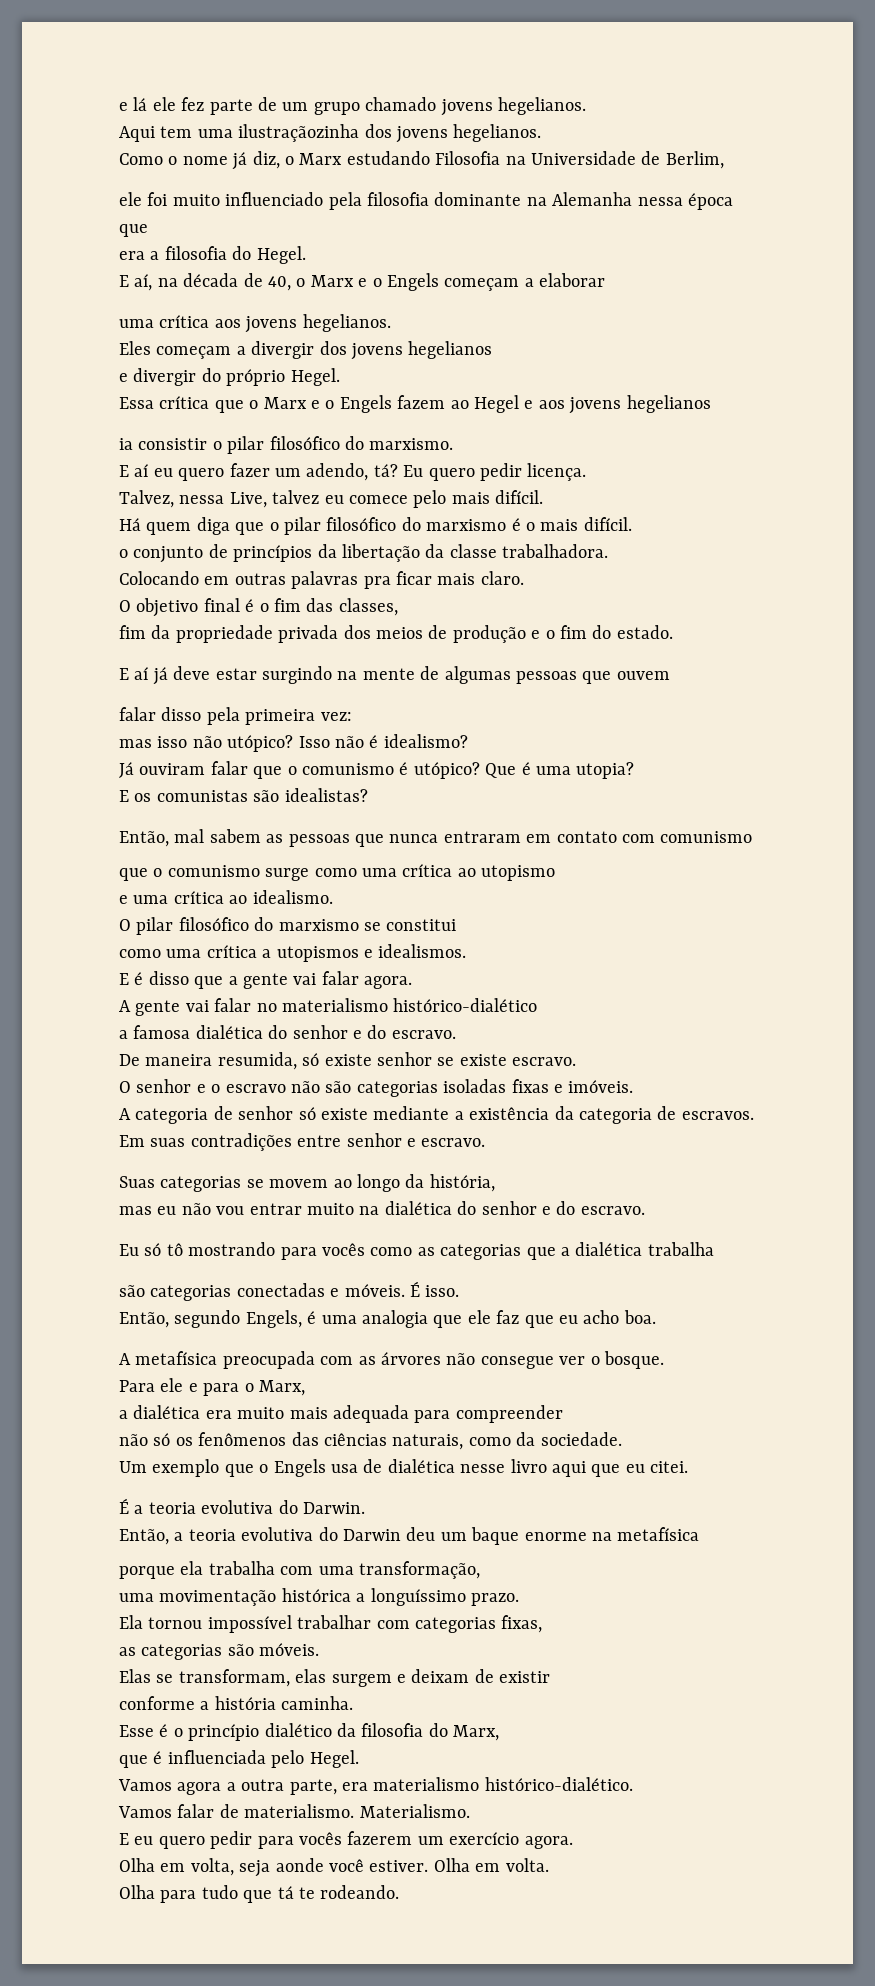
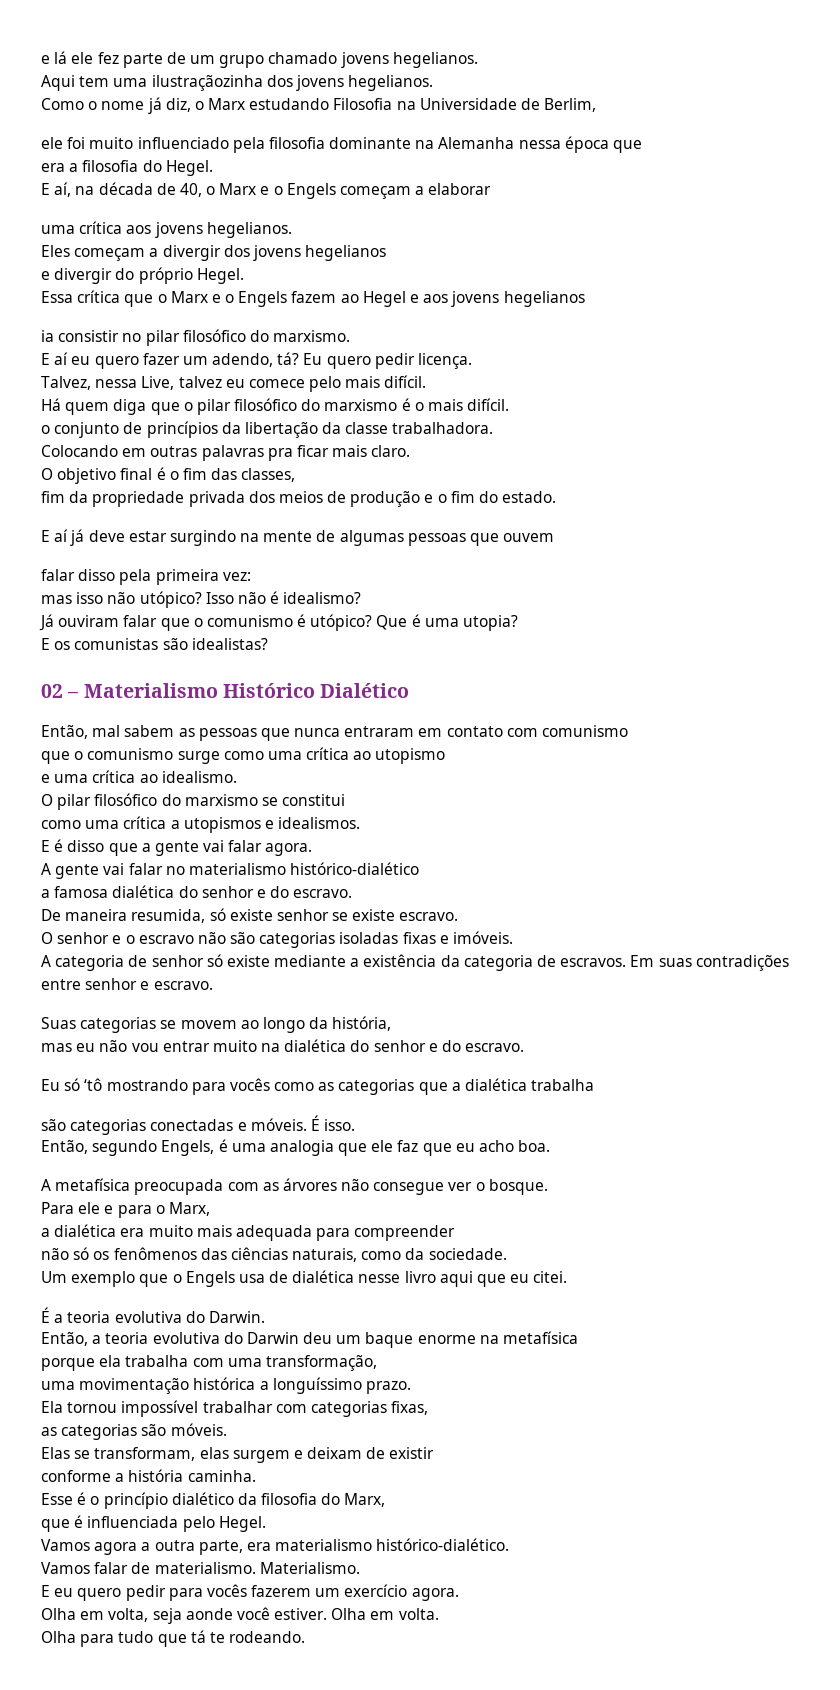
[212,441,222,450] o -> [122,333,142,342] no
(368, 795) none -> [41,683,410,698] // 02 – Materialismo Histórico Dialético
[166,1243,183,1256] tô -> [84,1078,103,1091] ‘tô

